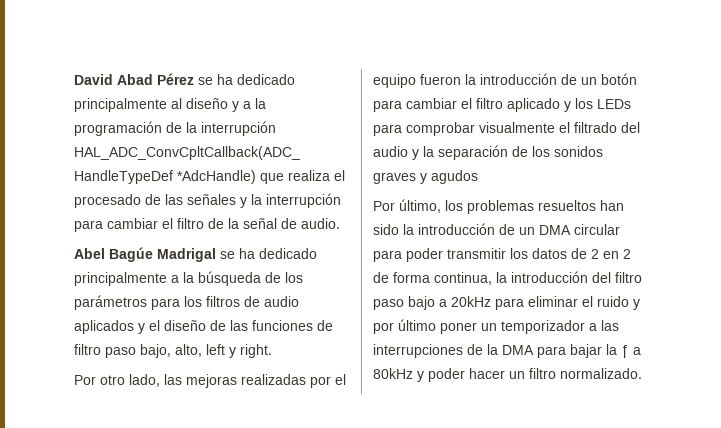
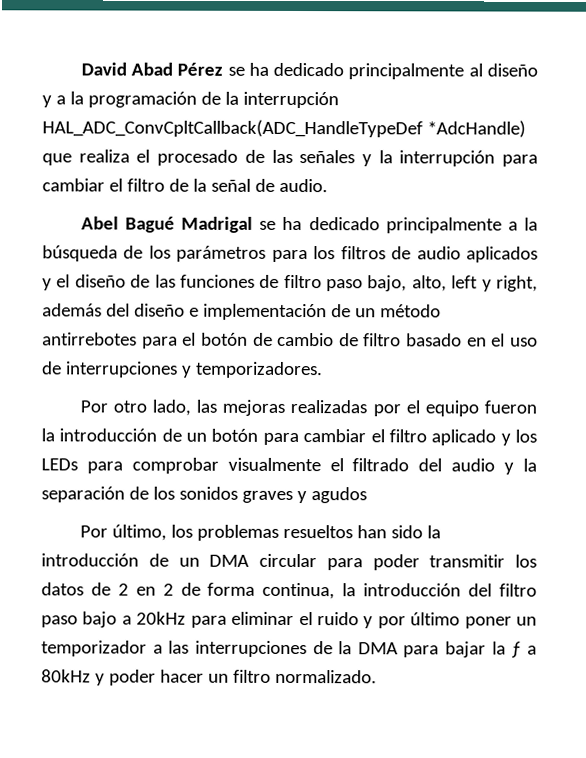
[109,247,153,262] Bagúe -> [124,216,175,233] Bagué
[240,344,272,358] right. -> [495,275,538,292] [42,303,441,321] [42,332,538,349] [42,361,323,379] right, además del diseño e implementación de un método antirrebotes para el botón de cambio de filtro basado en el uso de interrupciones y temporizadores.

